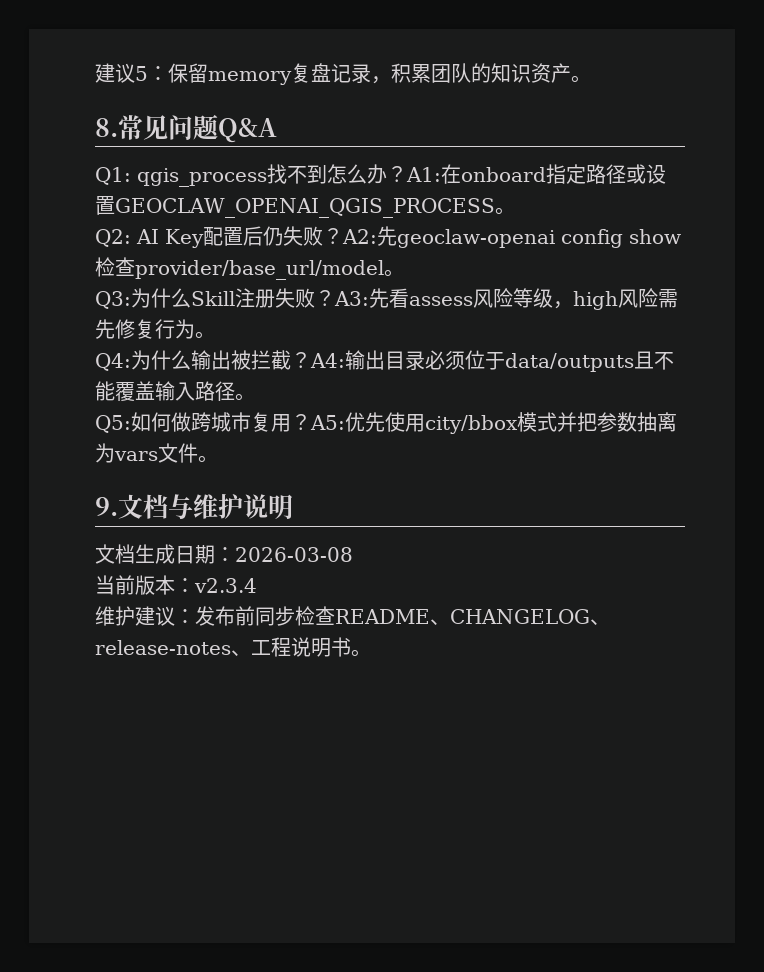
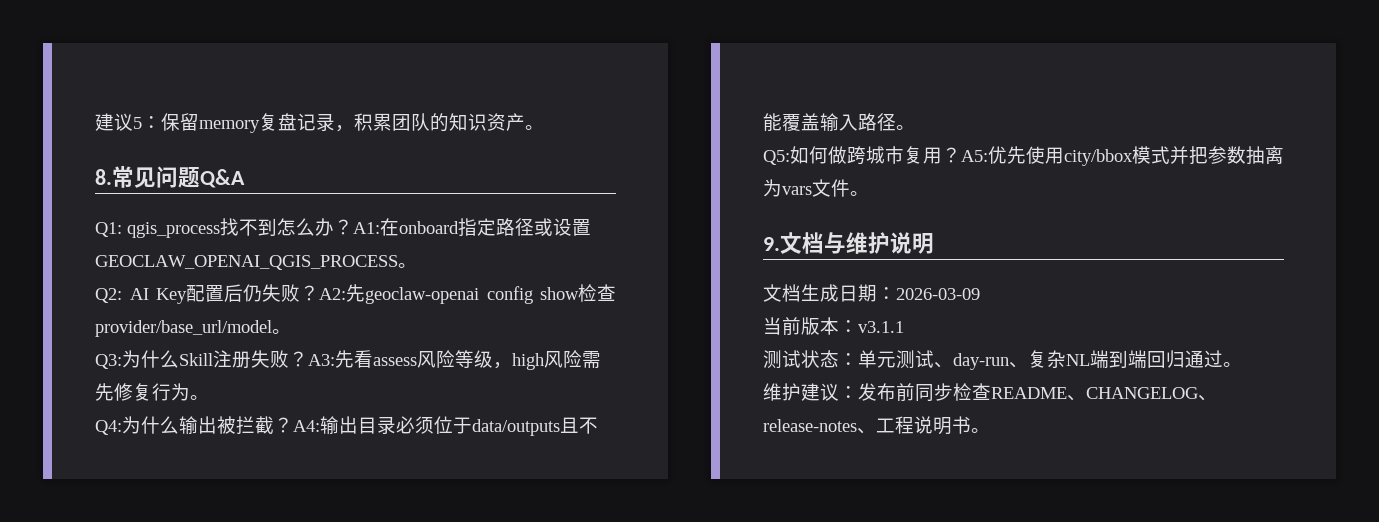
[235,547,353,562] 2026-03-08 -> [896,288,980,300] 2026-03-09
[194,578,257,593] v2.3.4 -> [858,321,904,333] [763,350,1242,370] v3.1.1 // 测试状态：单元测试、day-run、复杂NL端到端回归通过。

